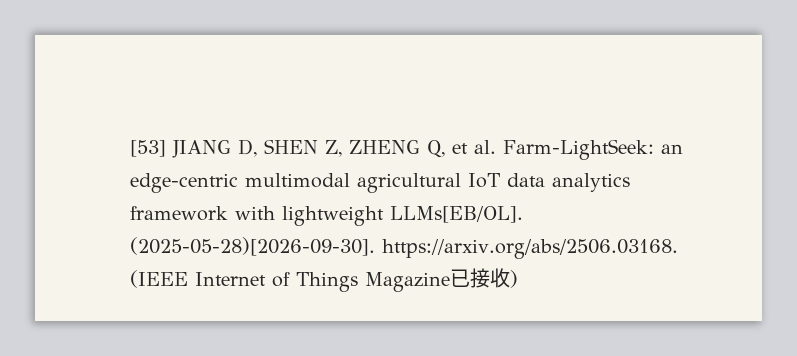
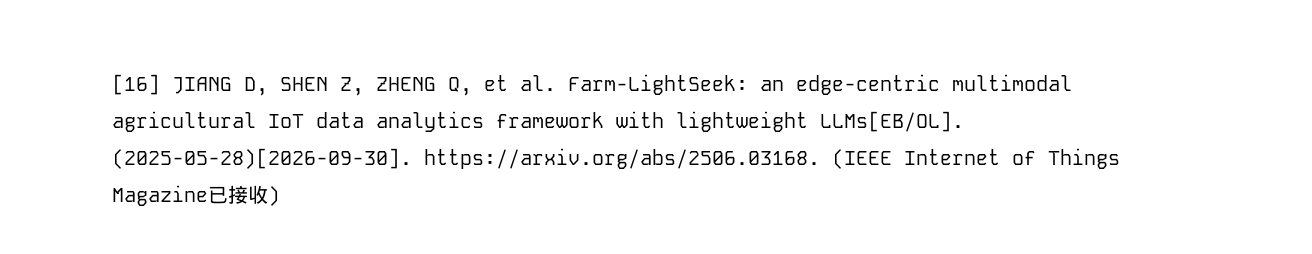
[130,140,167,157] [53] -> [112,74,161,95] [16]

